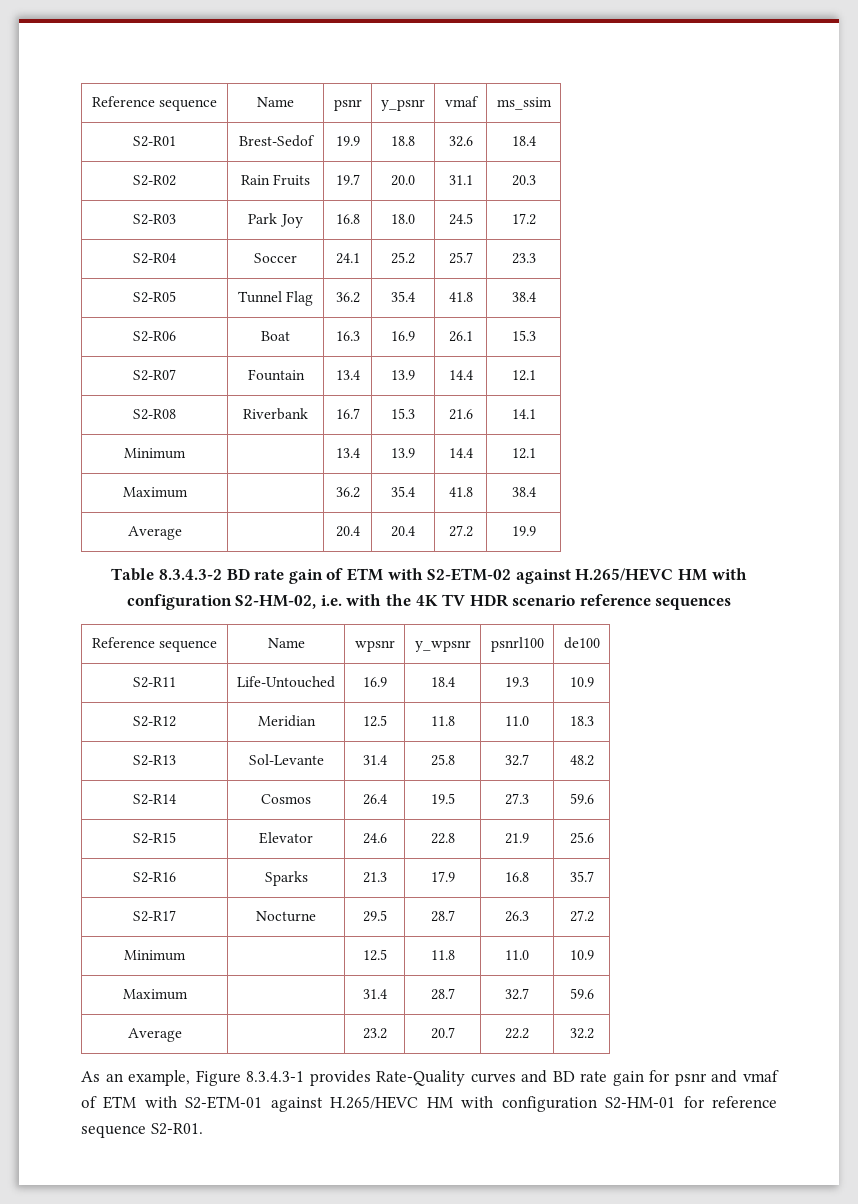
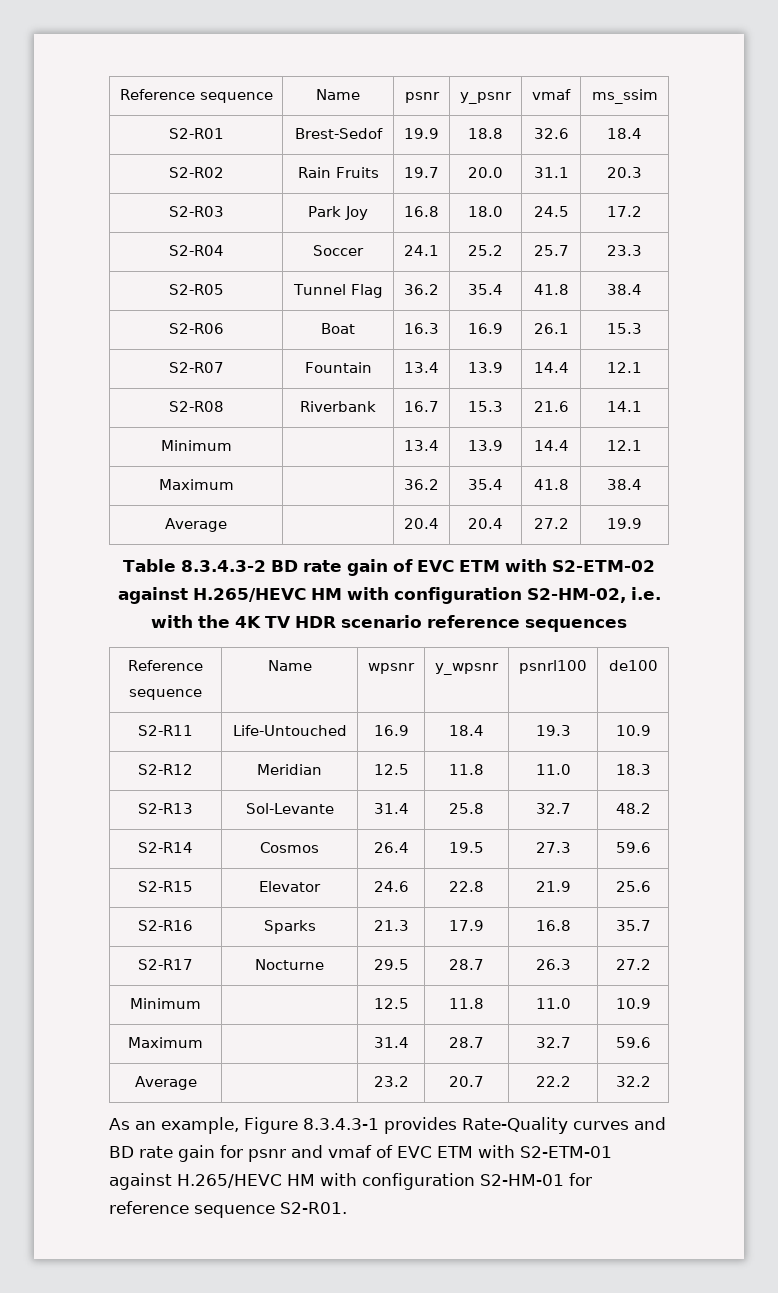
(344, 574) none -> [416,560,454,572] EVC
(97, 1102) none -> [397,1146,432,1158] EVC

